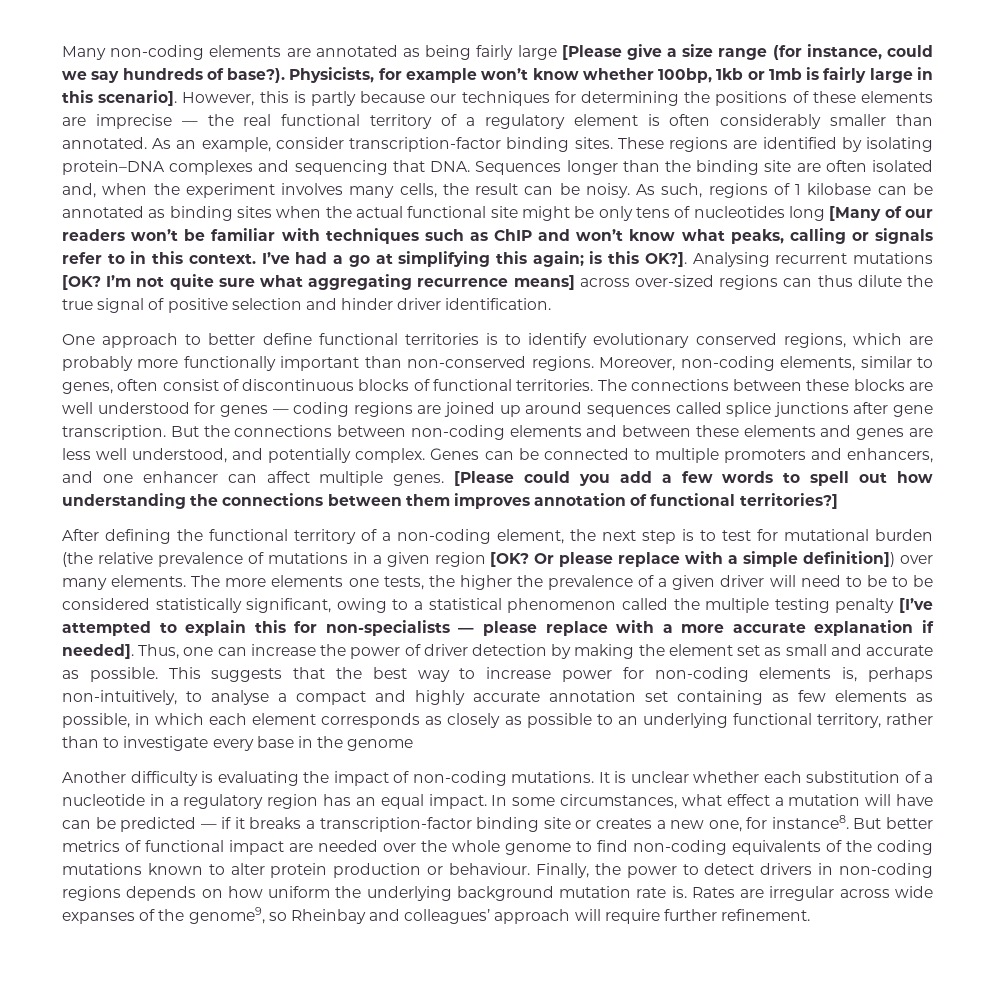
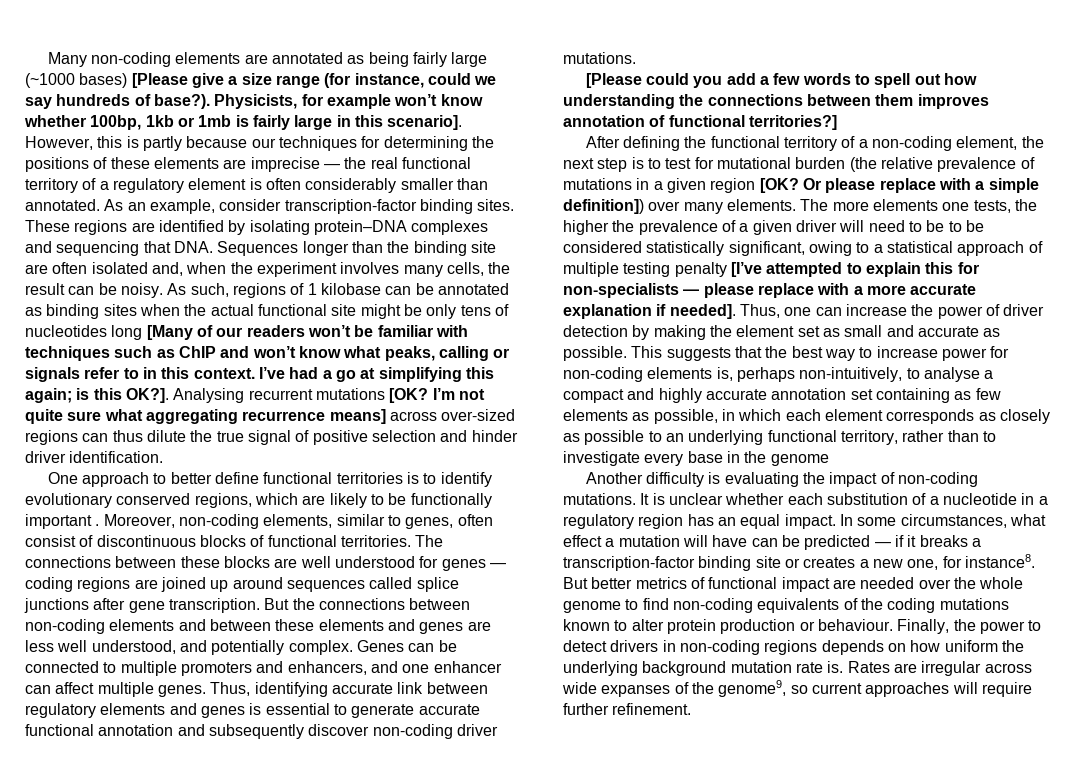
(557, 52) none -> [25,73,128,88] (~1000 bases)
[62,356,594,371] probably more functionally important than non-conserved regions. -> [329,493,492,508] [25,514,100,529] likely to be functionally important .
(445, 480) none -> [210,682,488,697] [25,703,480,718] [25,724,498,739] [563,52,636,64] Thus, identifying accurate link between regulatory elements and genes is essential to generate accurate functional annotation and subsequently discover non-coding driver mutations. //
[507,598,700,613] phenomenon called the -> [957,241,1043,256] approach of
[290,909,571,924] Rheinbay and colleagues’ approach -> [811,682,950,697] current approaches

